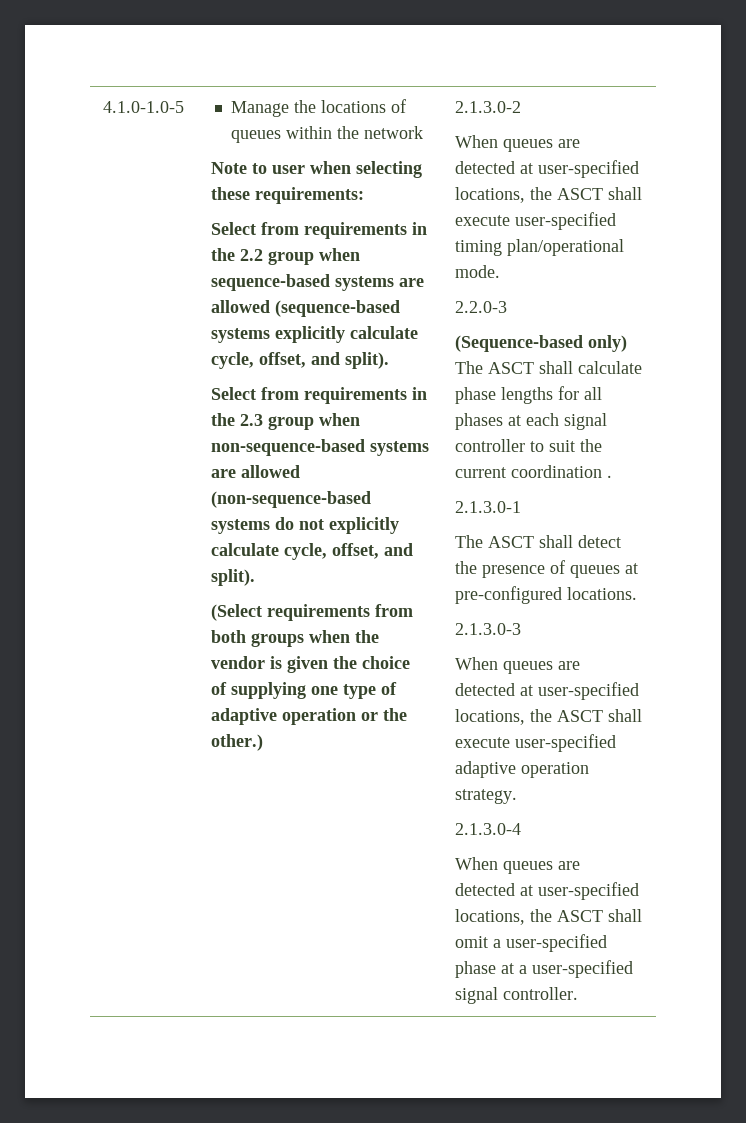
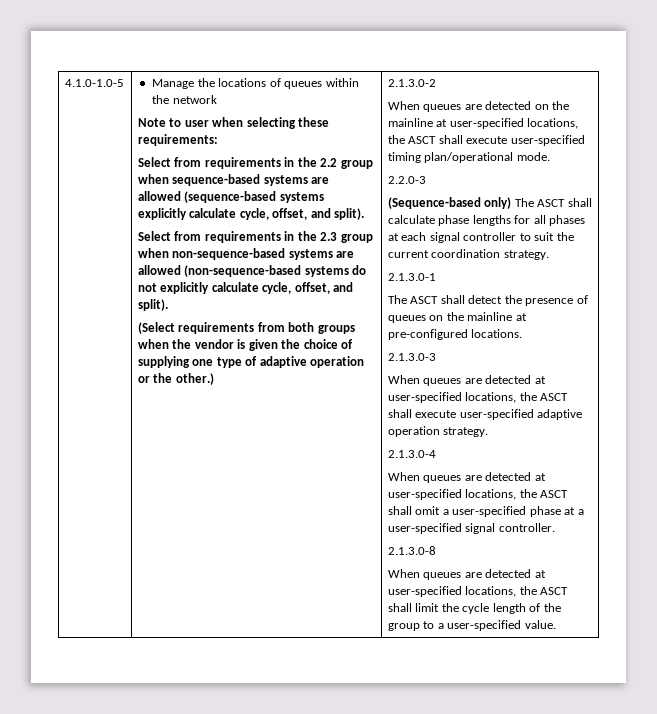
(516, 167) none -> [534,101,570,110] [387,118,433,127] on the mainline
[607,475,613,478] . -> [503,250,549,260] strategy.
(621, 571) none -> [429,312,513,321] on the mainline
(579, 993) none -> [387,546,436,555] [387,569,546,580] [387,586,569,597] [387,603,561,614] [387,620,556,631] // 2.1.3.0-8 // When queues are detected at user-specified locations, the ASCT shall limit the cycle length of the group to a user-specified value.

